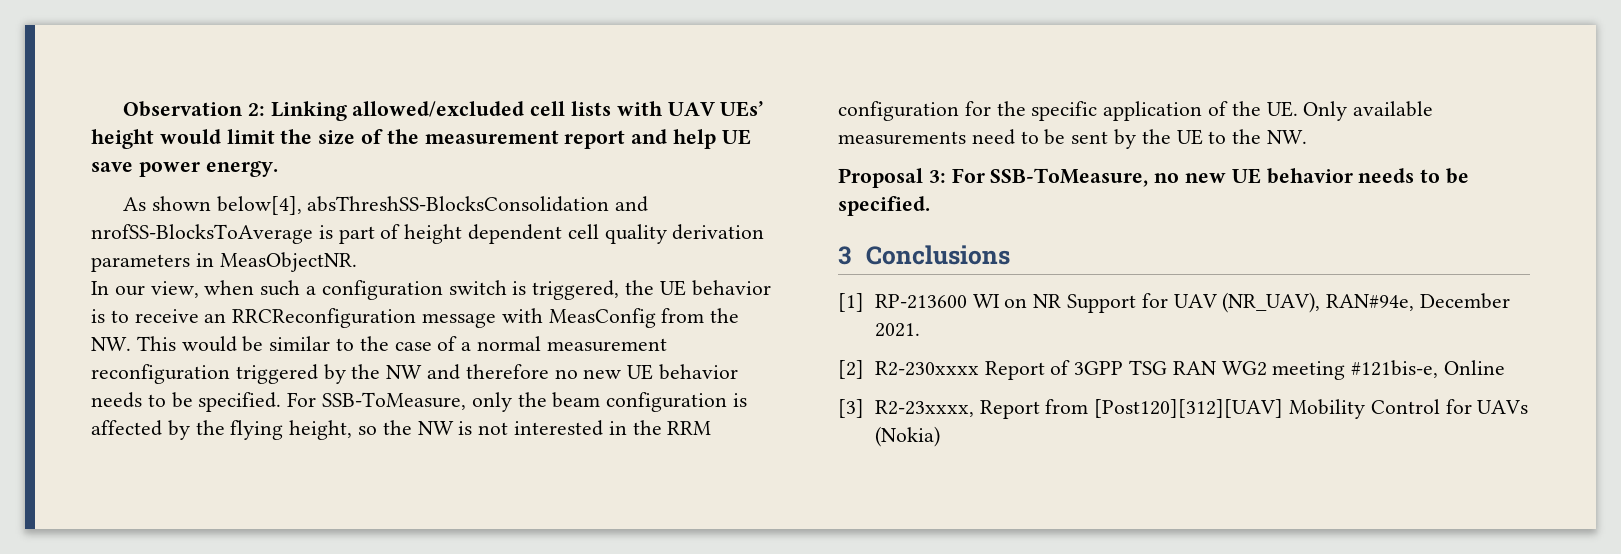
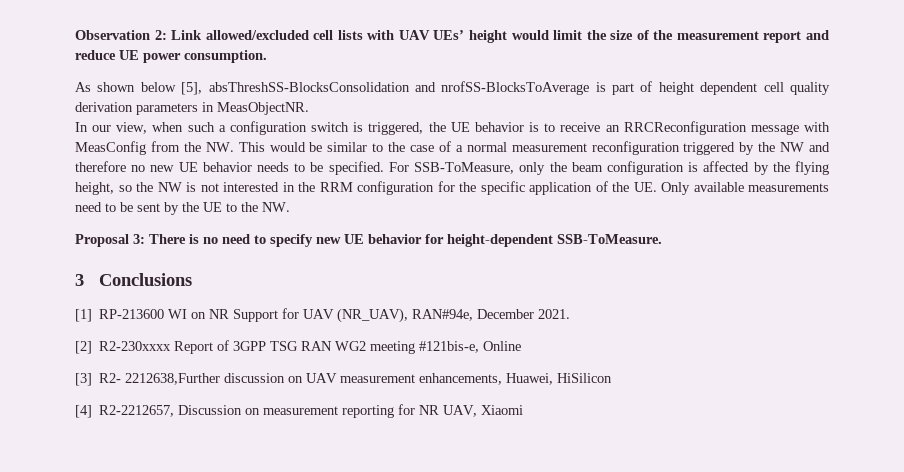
[270,101,347,121] Linking -> [171,30,203,40] Link
[673,129,751,149] [91,161,278,177] help UE save power energy. -> [75,50,267,63] reduce UE power consumption.
[216,196,302,215] below[4], -> [140,82,203,95] below [5],
[951,168,1470,187] [838,196,930,216] For SSB-ToMeasure, no new UE behavior needs to be specified. -> [149,234,662,247] There is no need to specify new UE behavior for height-dependent SSB-ToMeasure.
[874,399,1529,419] [874,426,940,447] R2-23xxxx, Report from [Post120][312][UAV] Mobility Control for UAVs (Nokia) -> [99,373,613,385] [75,404,524,418] R2- 2212638,Further discussion on UAV measurement enhancements, Huawei, HiSilicon // [4] R2-2212657, Discussion on measurement reporting for NR UAV, Xiaomi

